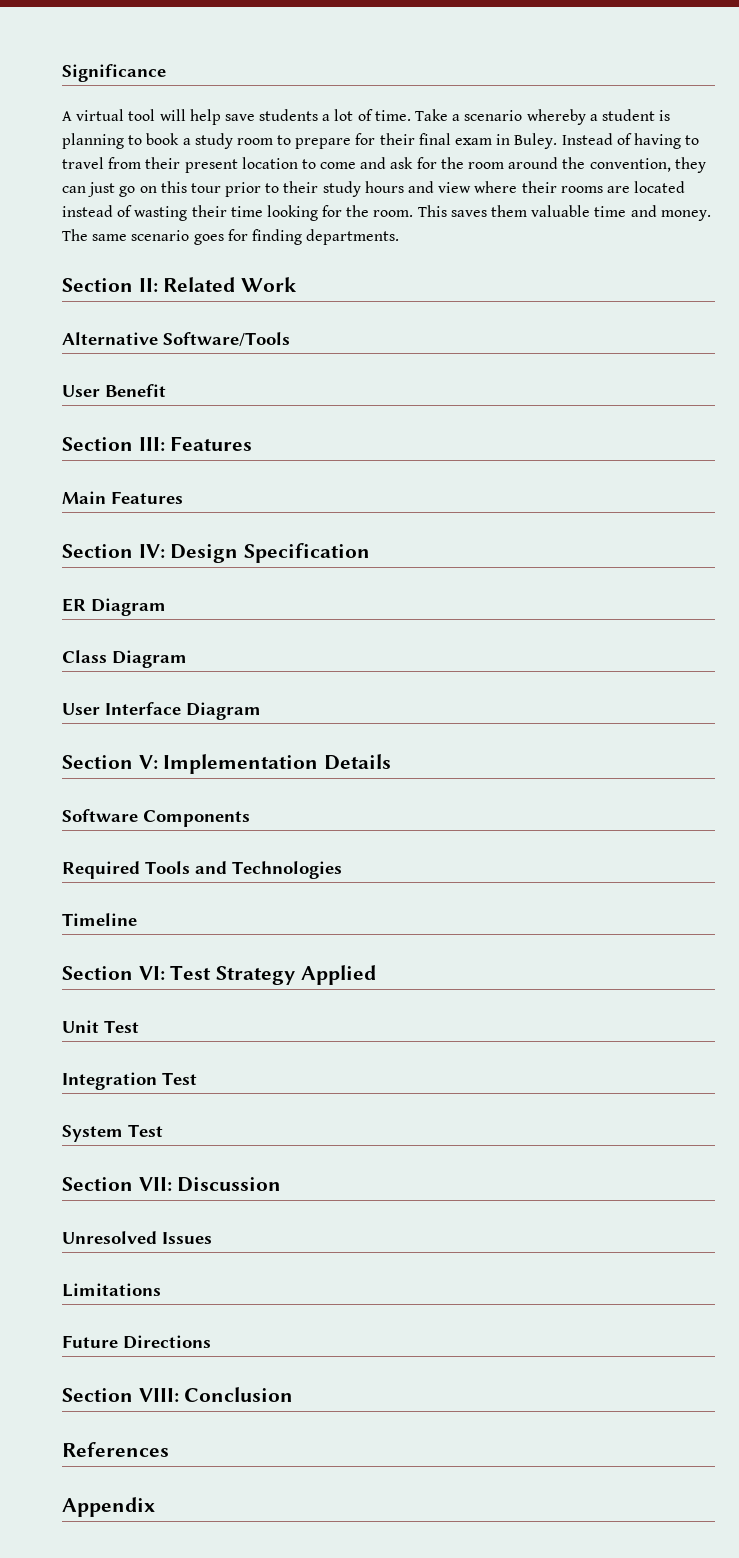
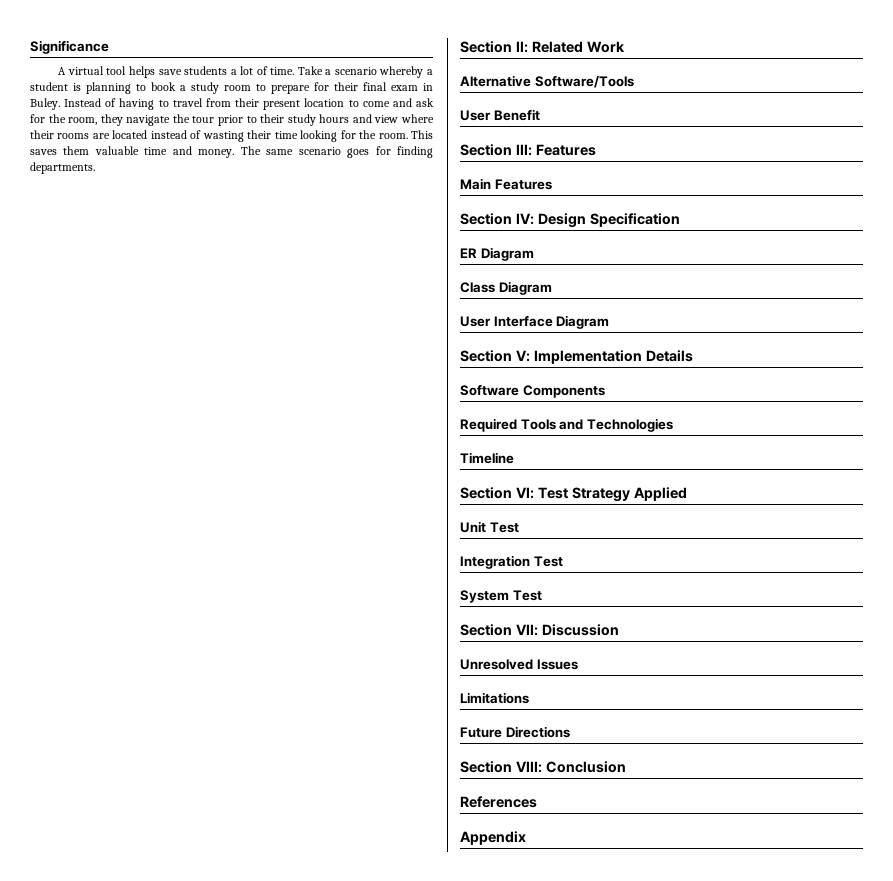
[159,109,221,125] will help -> [128,66,155,78] helps
[468,157,706,173] [62,181,187,197] room around the convention, they can just go on this -> [68,114,190,126] room, they navigate the

